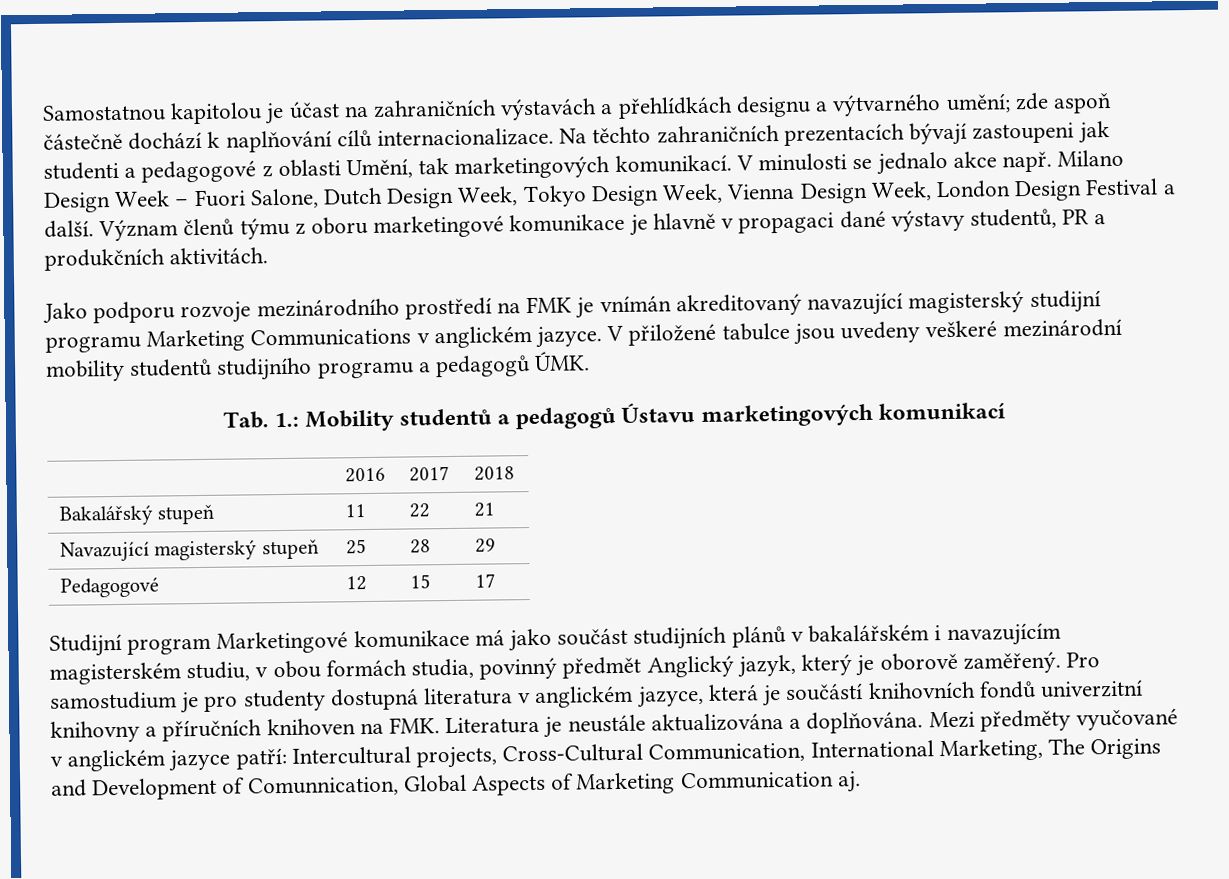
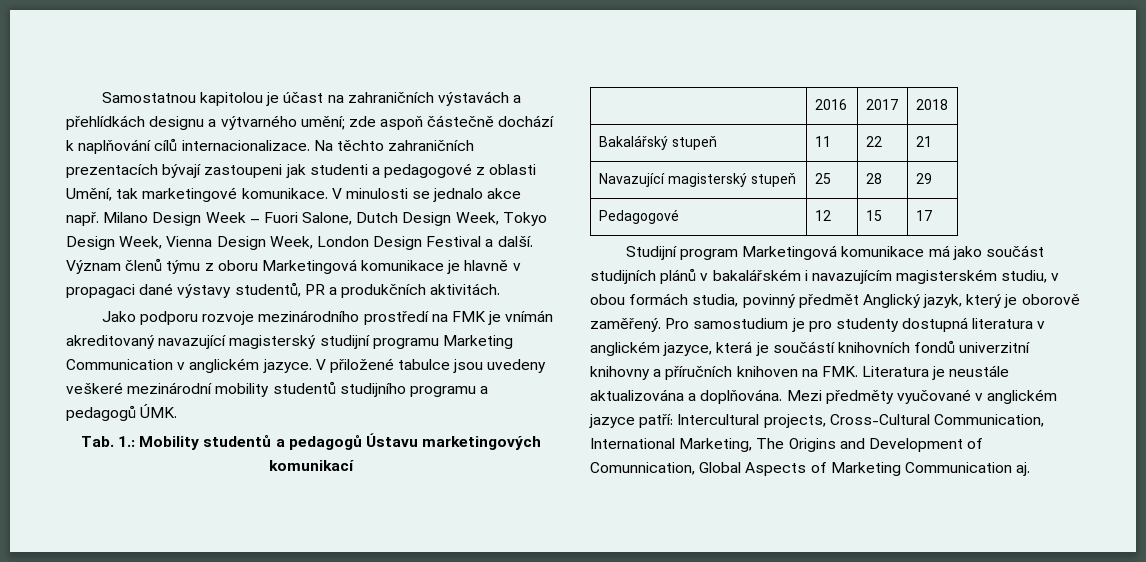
[454,154,732,179] marketingových komunikací. -> [142,187,328,202] marketingové komunikace.
[373,215,505,238] marketingové -> [261,259,357,274] Marketingová
[250,328,412,347] Communications -> [66,359,173,370] Communication
[216,631,349,654] Marketingové -> [742,245,838,260] Marketingová

